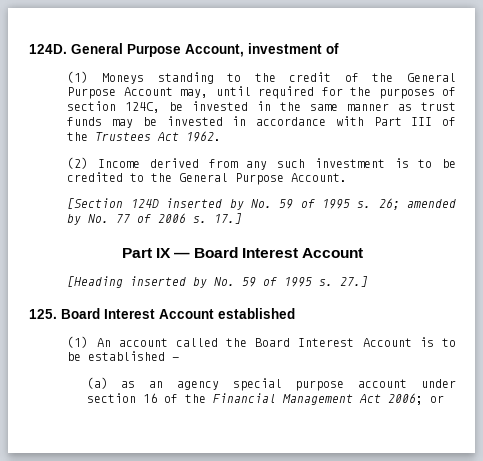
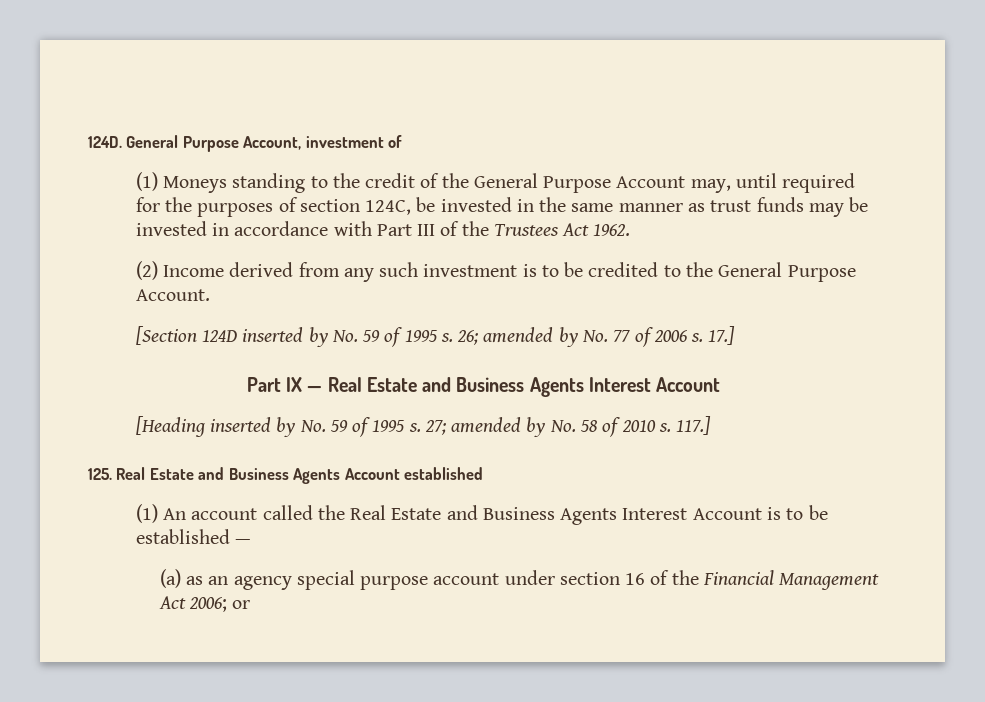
[194,247,239,258] Board -> [327,377,584,397] Real Estate and Business Agents
[340,276,369,287] [29,308,155,319] 27.] // 125. Board Interest -> [424,416,712,437] [88,467,341,484] 27; amended by No. 58 of 2010 s. 117.] // 125. Real Estate and Business Agents
[255,338,291,347] Board -> [350,505,618,525] Real Estate and Business Agents

